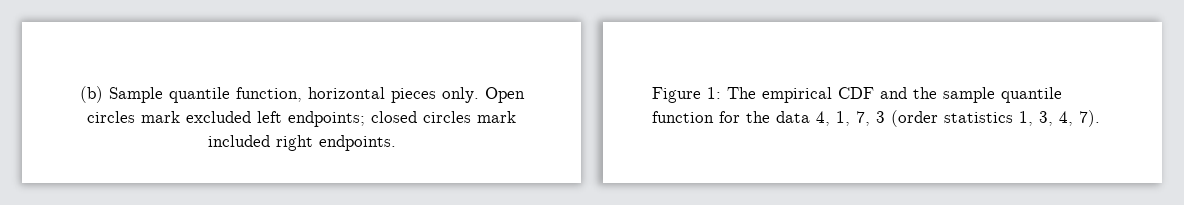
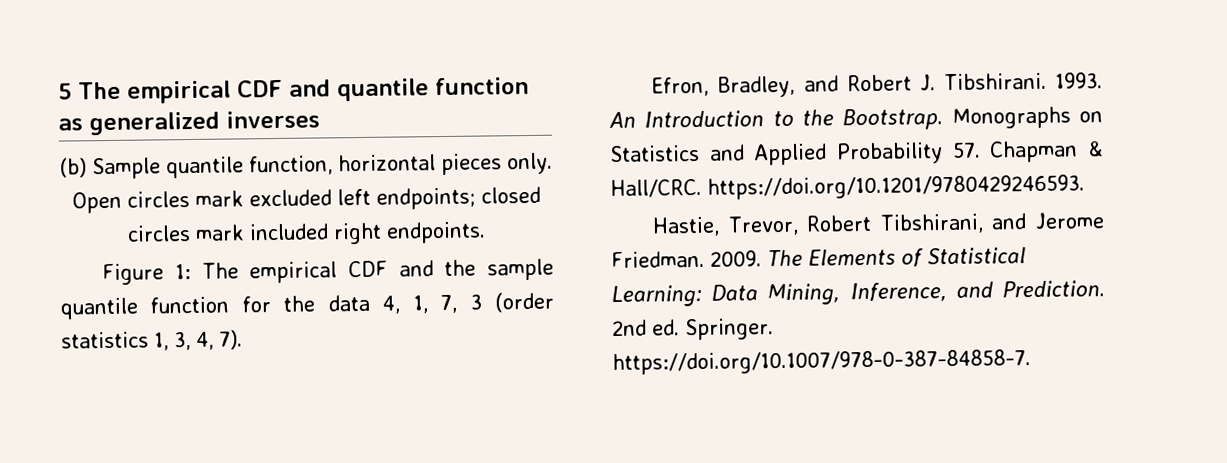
(79, 94) none -> [58,77,529,104] [58,110,320,136] 5 The empirical CDF and quantile function as generalized inverses //
(1100, 118) none -> [651,72,1103,98] [609,106,1103,131] [609,140,1104,166] [610,174,1085,200] [652,212,1104,237] [611,247,1026,269] [611,280,1105,308] [612,318,774,341] [612,349,1031,376] // Efron, Bradley, and Robert J. Tibshirani. 1993. An Introduction to the Bootstrap. Monographs on Statistics and Applied Probability 57. Chapman & Hall/CRC. https://doi.org/10.1201/9780429246593. // Hastie, Trevor, Robert Tibshirani, and Jerome Friedman. 2009. The Elements of Statistical Learning: Data Mining, Inference, and Prediction. 2nd ed. Springer. https://doi.org/10.1007/978-0-387-84858-7.

